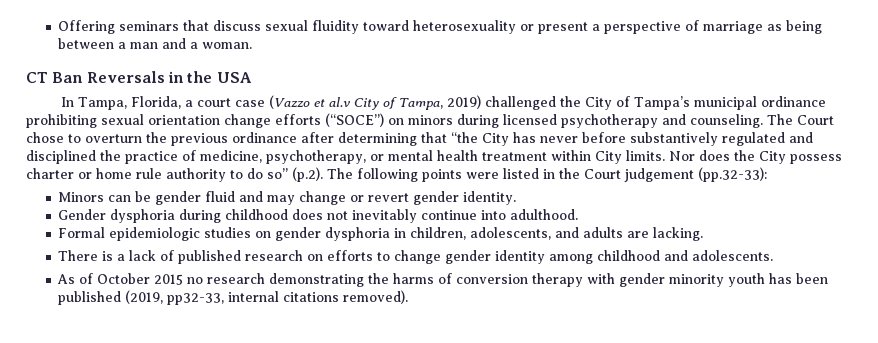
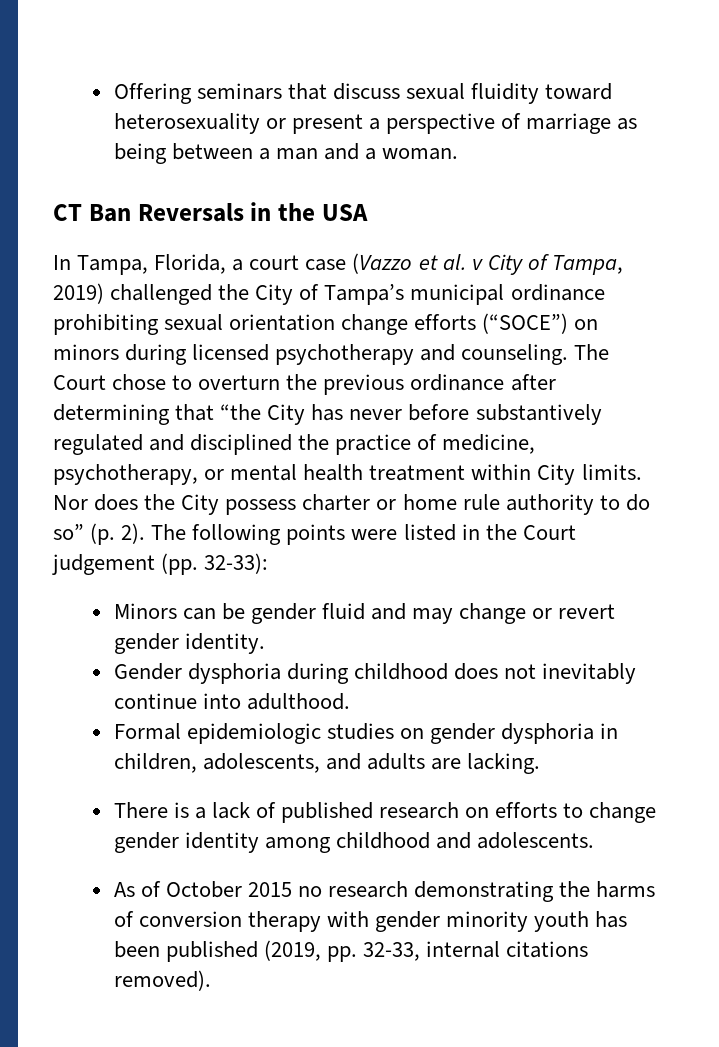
[329,97,352,107] al.v -> [442,254,483,270] al. v
[292,167,323,182] (p.2). -> [90,523,146,545] (p. 2).
[698,167,767,182] (pp.32-33): -> [161,553,269,575] (pp. 32-33):
[167,293,225,305] pp32-33, -> [326,942,420,962] pp. 32-33,

